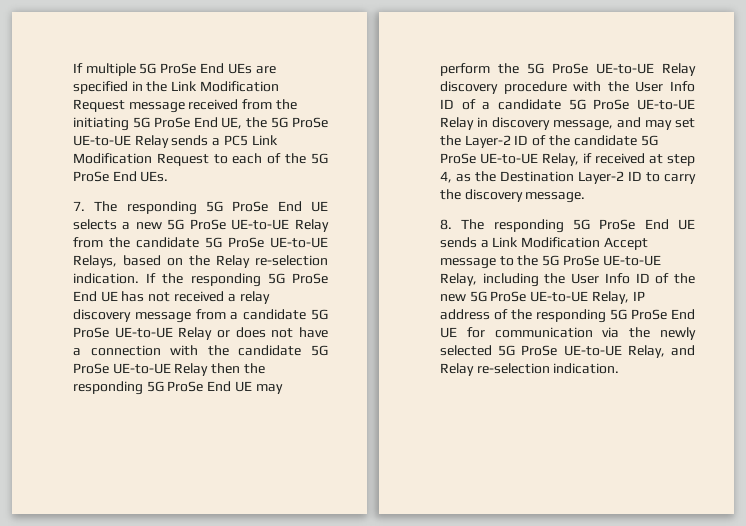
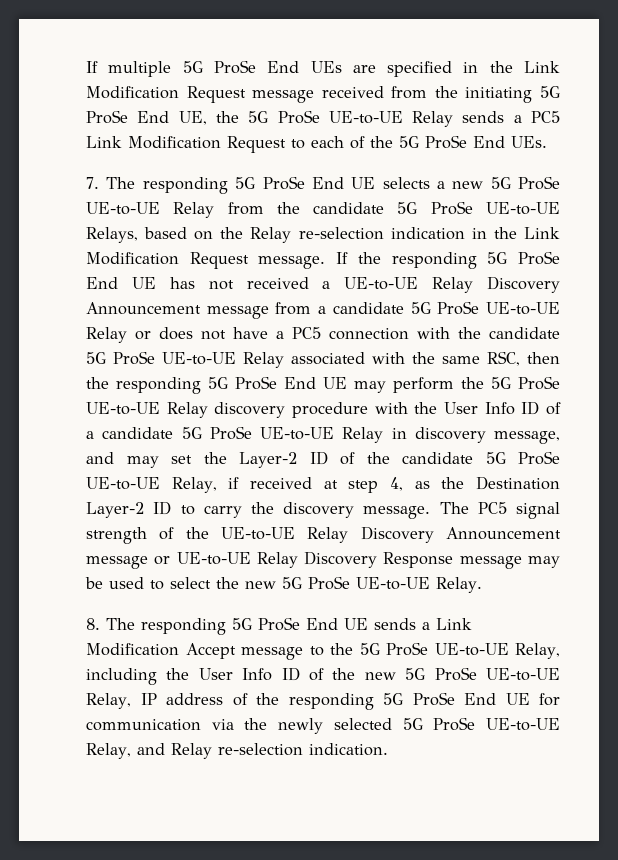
[72,273,139,284] indication. -> [390,227,560,240] [86,252,326,269] indication in the Link Modification Request message.
[239,291,270,304] [72,309,131,322] relay discovery -> [344,276,560,293] [86,302,202,315] UE-to-UE Relay Discovery Announcement
(81, 352) none -> [292,327,322,339] PC5
(209, 369) none -> [291,351,521,366] associated with the same RSC,
(586, 197) none -> [439,502,560,519] [86,526,561,544] [86,551,560,569] [85,576,483,593] The PC5 signal strength of the UE-to-UE Relay Discovery Announcement message or UE-to-UE Relay Discovery Response message may be used to select the new 5G ProSe UE-to-UE Relay.

